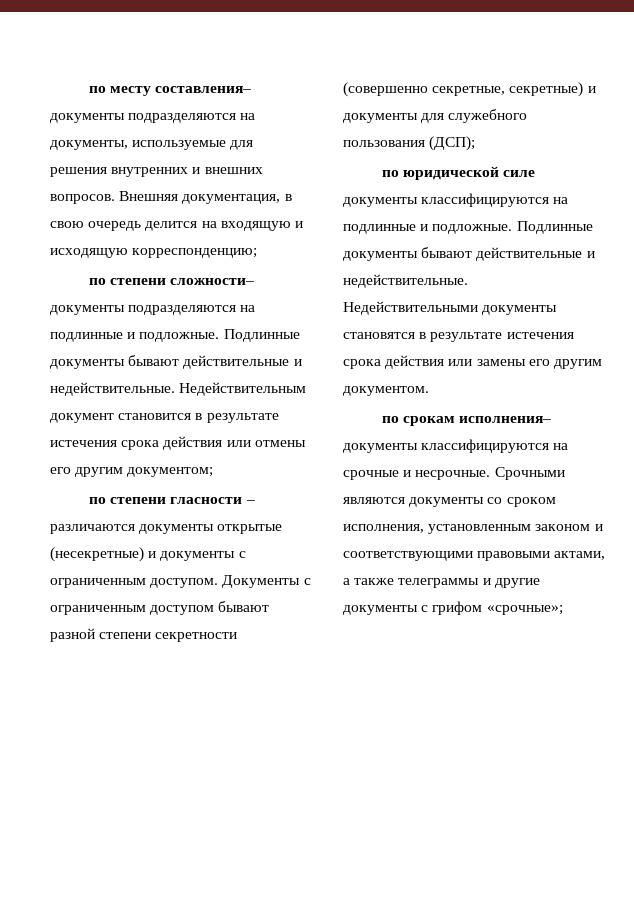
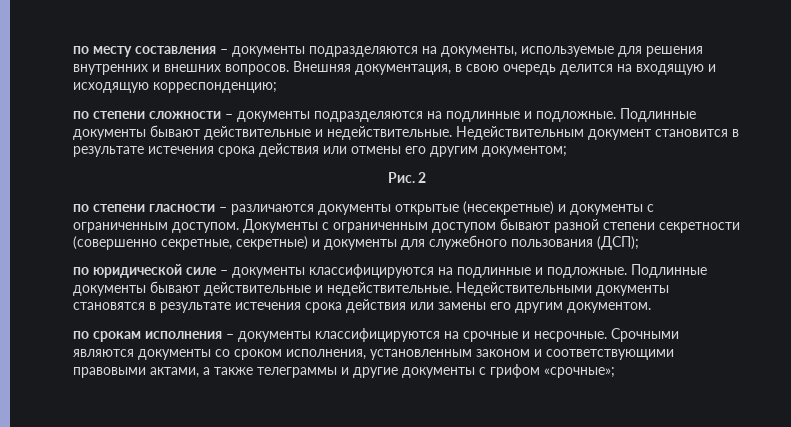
[155,86,252,93] составления– -> [135,46,228,54] составления –
[170,278,255,285] сложности– -> [149,111,233,119] сложности –
(214, 472) none -> [387,172,427,183] // Рис. 2
(536, 173) none -> [220,270,228,275] –
[459,416,552,423] исполнения– -> [145,331,234,339] исполнения –

